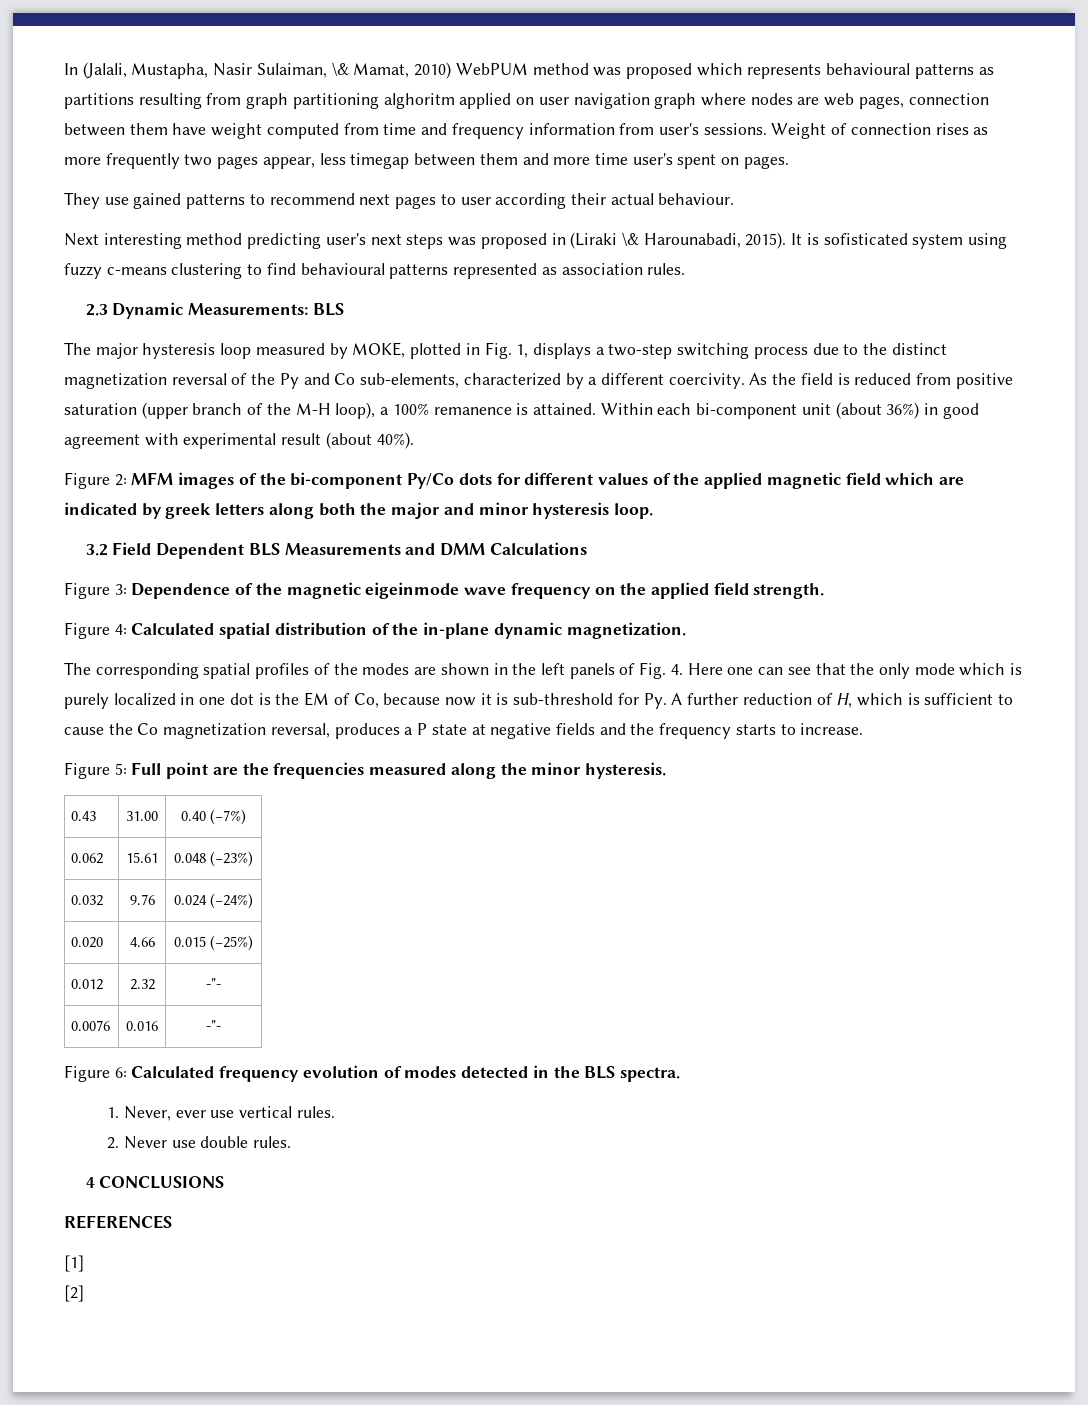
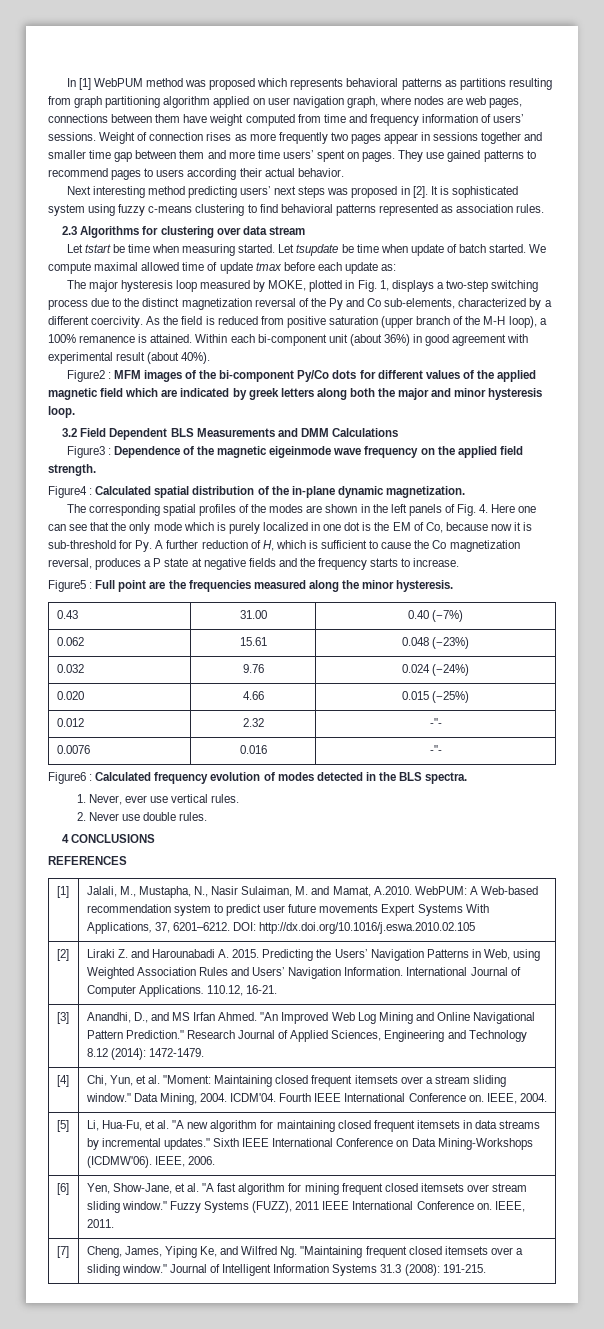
[82,62,452,79] (Jalali, Mustapha, Nasir Sulaiman, \& Mamat, 2010) -> [78,78,91,90] [1]
[826,63,911,75] behavioural -> [346,78,399,87] behavioral
[383,93,455,109] alghoritm -> [163,96,211,108] algorithm
[654,93,697,109] graph -> [346,96,378,108] graph,
[908,93,989,105] connection -> [48,114,108,123] connections
[619,123,699,135] from user's -> [481,114,525,123] of users’
[262,153,410,169] appear, less timegap -> [384,132,543,144] [48,150,133,162] appear in sessions together and smaller time gap
[632,153,673,165] user's -> [282,150,314,159] users’
(789, 162) // -> (396, 157) none
[359,194,391,205] next -> (108, 172) none
[460,197,491,205] user -> [156,169,185,177] users
[658,193,735,205] behaviour. -> [297,168,344,177] behavior.
[325,233,366,245] user's -> [239,186,271,195] users’
[570,232,787,249] (Liraki \& Harounabadi, 2015). -> [412,186,428,198] [2].
[823,233,908,245] sofisticated -> [451,186,518,198] sophisticated
[300,263,385,275] behavioural -> [280,204,333,213] behavioral
[112,302,344,319] Dynamic Measurements: BLS -> [80,226,305,238] [66,244,547,256] [48,262,397,274] Algorithms for clustering over data stream // Let tstart be time when measuring started. Let tsupdate be time when update of batch started. We compute maximal allowed time of update tmax before each update as:
[64,472,127,489] Figure 2: -> [66,370,111,382] Figure2 :
[64,582,127,599] Figure 3: -> [66,446,111,458] Figure3 :
[64,622,127,639] Figure 4: -> [48,486,93,498] Figure4 :
[64,762,127,779] Figure 5: -> [48,580,93,592] Figure5 :
[64,1065,127,1082] Figure 6: -> [48,772,93,784] Figure6 :
[64,1255,84,1272] [64,1285,84,1302] // [1] // [2] -> [56,886,69,898] [86,886,538,898] [86,904,489,916] [86,922,476,934] [56,949,69,961] [86,949,541,961] [86,967,521,979] [86,985,278,997] [56,1012,69,1024] [86,1012,536,1024] [86,1030,527,1042] [86,1048,204,1060] [56,1075,69,1087] [86,1075,506,1087] [85,1093,547,1105] [56,1120,69,1132] [86,1120,541,1132] [86,1138,533,1150] [86,1156,215,1168] [56,1183,69,1195] [86,1183,528,1195] [86,1201,525,1213] [86,1219,114,1228] [56,1246,69,1258] [86,1246,523,1258] [86,1264,486,1276] // [1] | Jalali, M., Mustapha, N., Nasir Sulaiman, M. and Mamat, A.2010. WebPUM: A Web-based recommendation system to predict user future movements Expert Systems With Applications, 37, 6201–6212. DOI: http://dx.doi.org/10.1016/j.eswa.2010.02.105 // [2] | Liraki Z. and Harounabadi A. 2015. Predicting the Users’ Navigation Patterns in Web, using Weighted Association Rules and Users’ Navigation Information. International Journal of Computer Applications. 110.12, 16-21. // [3] | Anandhi, D., and MS Irfan Ahmed. "An Improved Web Log Mining and Online Navigational Pattern Prediction." Research Journal of Applied Sciences, Engineering and Technology 8.12 (2014): 1472-1479. // [4] | Chi, Yun, et al. "Moment: Maintaining closed frequent itemsets over a stream sliding window." Data Mining, 2004. ICDM'04. Fourth IEEE International Conference on. IEEE, 2004. // [5] | Li, Hua-Fu, et al. "A new algorithm for maintaining closed frequent itemsets in data streams by incremental updates." Sixth IEEE International Conference on Data Mining-Workshops (ICDMW'06). IEEE, 2006. // [6] | Yen, Show-Jane, et al. "A fast algorithm for mining frequent closed itemsets over stream sliding window." Fuzzy Systems (FUZZ), 2011 IEEE International Conference on. IEEE, 2011. // [7] | Cheng, James, Yiping Ke, and Wilfred Ng. "Maintaining frequent closed itemsets over a sliding window." Journal of Intelligent Information Systems 31.3 (2008): 191-215.

